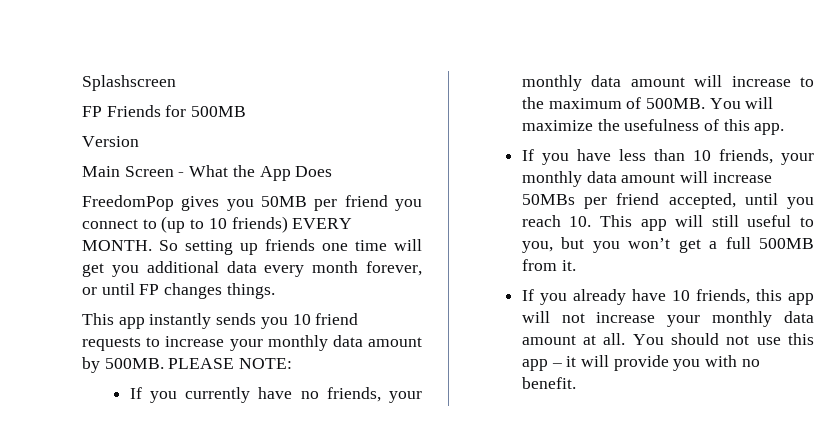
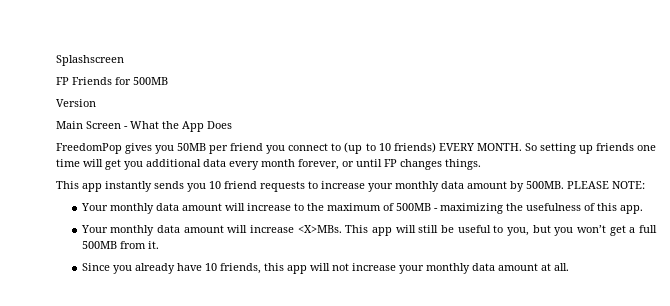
[129,387,423,403] If you currently have no friends, your -> [80,203,108,211] Your
[645,97,774,109] [521,120,593,131] 500MB. You will maximize -> [395,203,503,214] 500MB - maximizing
[521,149,814,165] [521,171,772,187] [521,193,814,209] [521,215,592,227] If you have less than 10 friends, your monthly data amount will increase 50MBs per friend accepted, until you reach 10. -> [80,225,342,236] Your monthly data amount will increase <X>MBs.
(739, 221) none -> [440,225,454,233] be
[521,289,534,301] If -> [81,263,110,271] Since
[632,333,814,345] [521,355,760,371] [521,377,576,389] You should not use this app – it will provide you with no benefit. -> (569, 267) none

